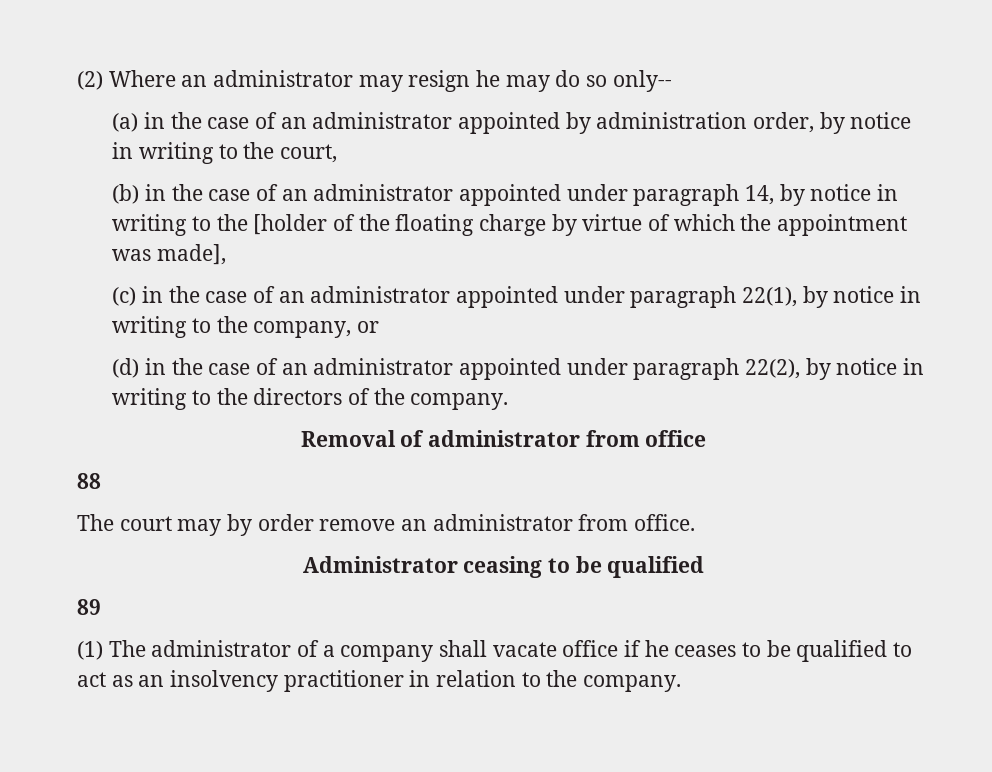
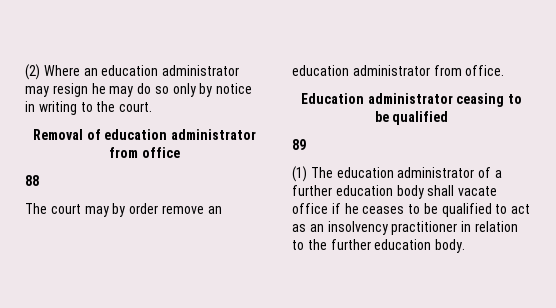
(208, 81) none -> [101,65,159,76] education
[612,70,672,92] [112,112,912,134] [112,142,337,164] [112,184,899,206] [112,214,908,236] [112,244,226,265] [112,286,922,308] [112,316,379,338] [112,358,925,380] [112,388,509,410] only-- // (a) in the case of an administrator appointed by administration order, by notice in writing to the court, // (b) in the case of an administrator appointed under paragraph 14, by notice in writing to the [holder of the floating charge by virtue of which the appointment was made], // (c) in the case of an administrator appointed under paragraph 22(1), by notice in writing to the company, or // (d) in the case of an administrator appointed under paragraph 22(2), by notice in writing to the directors of the company. -> [172,83,253,97] [25,101,153,115] only by notice in writing to the court.
(425, 438) none -> [104,129,168,140] education
(428, 525) none -> [292,65,349,76] education
[302,556,458,573] Administrator -> [300,93,453,104] Education administrator
(146, 648) none -> [336,167,394,178] education
[340,645,434,662] company -> [292,185,424,199] further education body
[583,675,682,692] company. -> [330,239,466,253] further education body.

